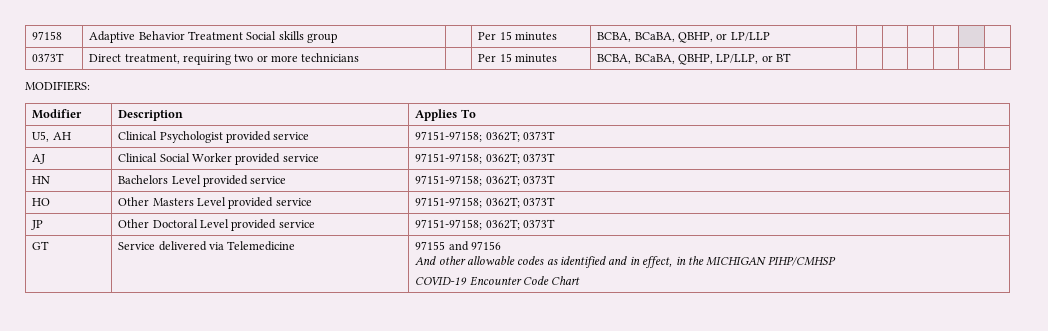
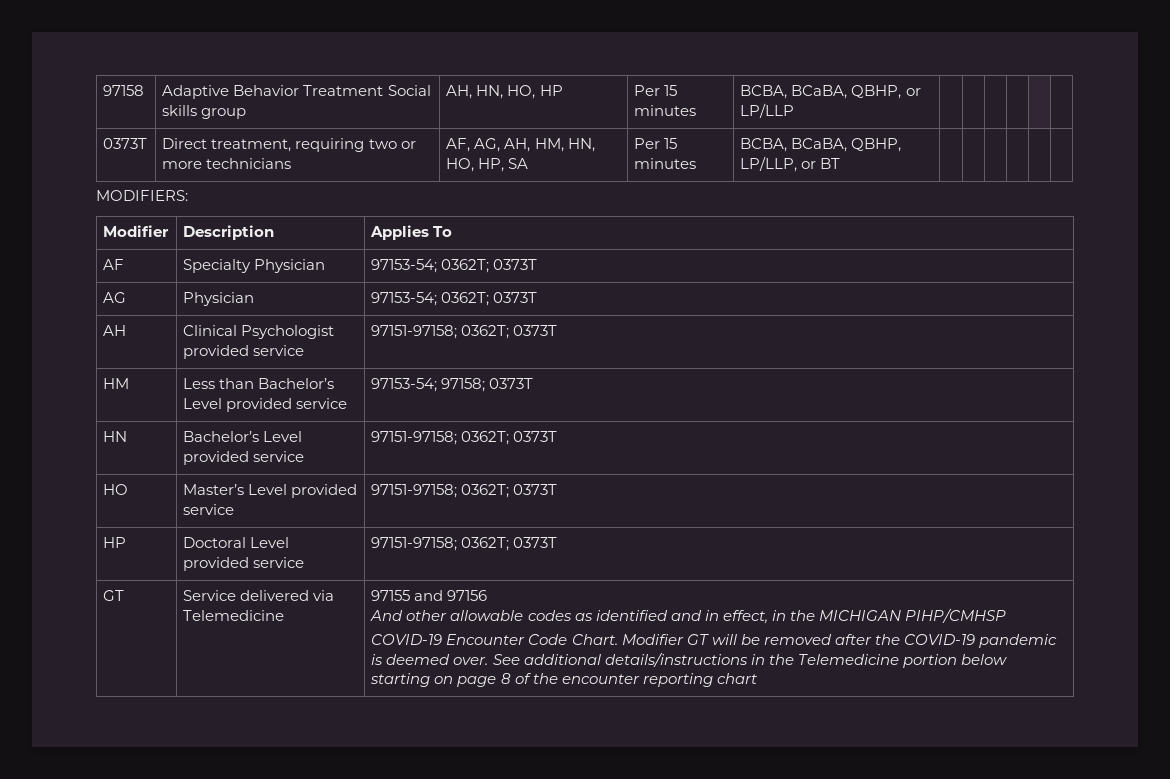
(338, 38) none -> [446,85,563,99] AH, HN, HO, HP
(360, 57) none -> [446,138,595,152] [446,158,529,172] AF, AG, AH, HM, HN, HO, HP, SA
[32,131,50,142] U5, -> [103,259,125,270] [183,259,326,273] [371,259,538,273] [103,292,127,303] [183,292,255,306] [371,292,538,306] AF | Specialty Physician | 97153-54; 0362T; 0373T // AG | Physician | 97153-54; 0362T; 0373T //
[32,154,46,164] [118,153,319,165] [415,153,520,164] AJ | Clinical Social Worker provided service | 97151-97158; 0362T; -> [103,378,130,389] [183,378,335,389] [183,398,348,412] [371,378,486,392] HM | Less than Bachelor’s Level provided service | 97153-54; 97158;
[118,175,169,184] Bachelors -> [183,431,260,442] Bachelor’s
[118,197,312,209] [415,197,555,208] [31,220,44,230] [118,219,150,228] Other Masters Level provided service | 97151-97158; 0362T; 0373T // JP | Other -> [183,484,358,498] [183,504,235,515] [371,484,558,498] [103,537,127,548] Master’s Level provided service | 97151-97158; 0362T; 0373T // HP |
[551,276,581,285] Chart -> [571,634,1057,648] [371,652,1007,668] [370,673,757,687] Chart. Modifier GT will be removed after the COVID-19 pandemic is deemed over. See additional details/instructions in the Telemedicine portion below starting on page 8 of the encounter reporting chart

